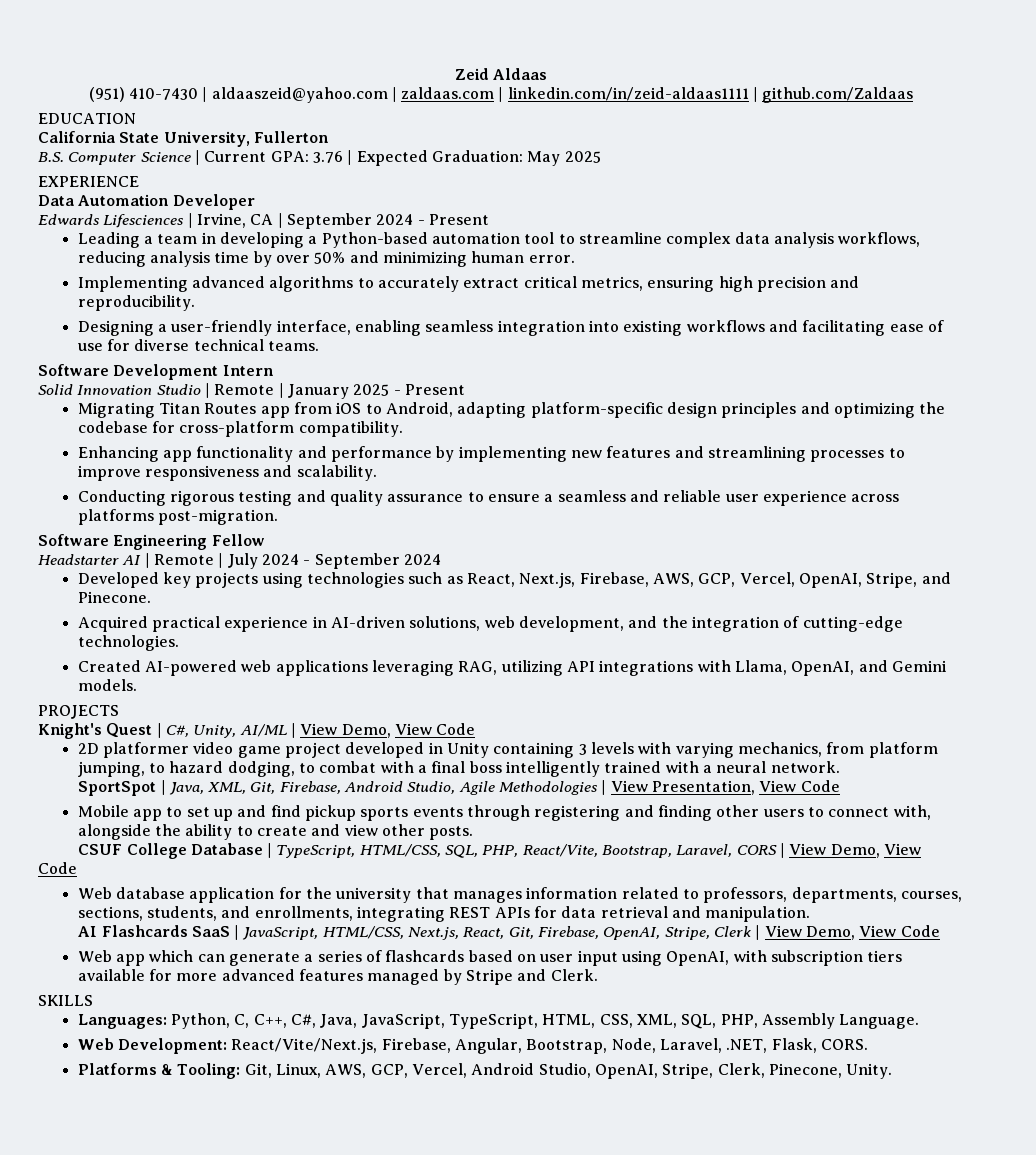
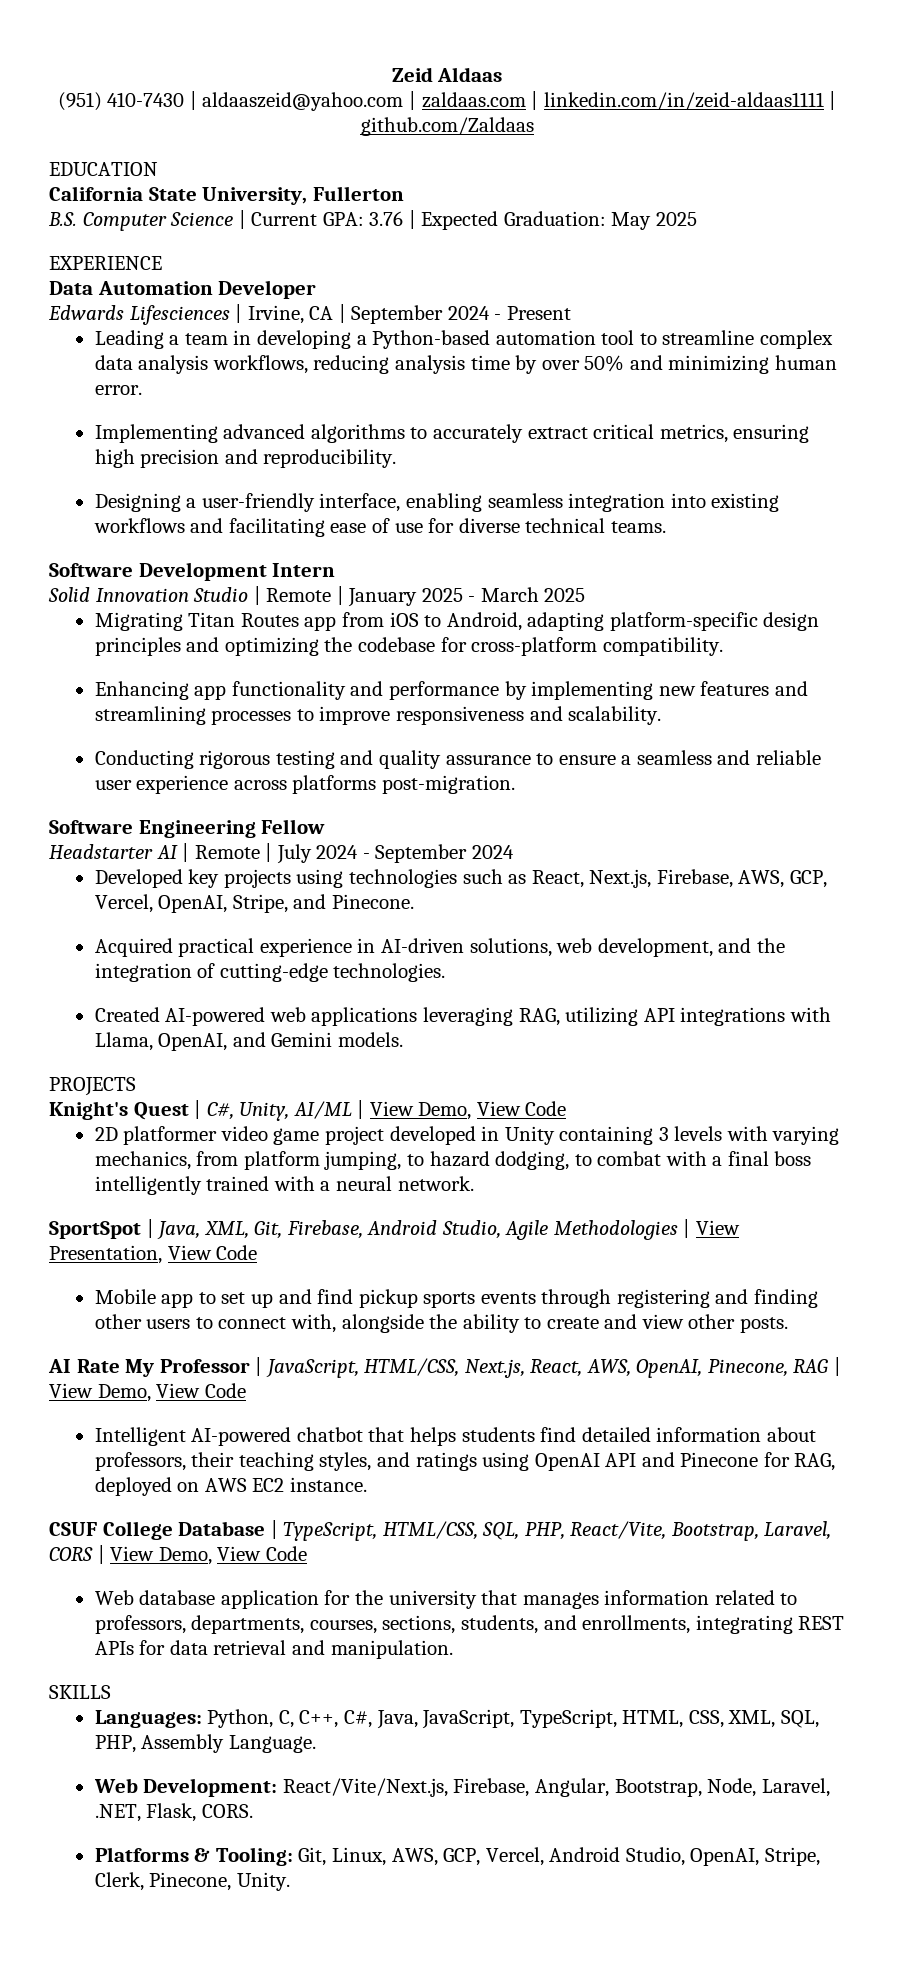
[404,384,465,395] Present -> [480,587,586,602] March 2025
(474, 833) none -> [48,1357,841,1378] [49,1383,246,1402] [94,1427,816,1446] [94,1452,836,1471] [94,1477,368,1496] // AI Rate My Professor | JavaScript, HTML/CSS, Next.js, React, AWS, OpenAI, Pinecone, RAG | View Demo, View Code // Intelligent AI-powered chatbot that helps students find detailed information about professors, their teaching styles, and ratings using OpenAI API and Pinecone for RAG, deployed on AWS EC2 instance.
[78,925,940,940] [77,950,903,966] [77,969,598,985] // AI Flashcards SaaS | JavaScript, HTML/CSS, Next.js, React, Git, Firebase, OpenAI, Stripe, Clerk | View Demo, View Code // Web app which can generate a series of flashcards based on user input using OpenAI, with subscription tiers available for more advanced features managed by Stripe and Clerk. -> (453, 1649) none

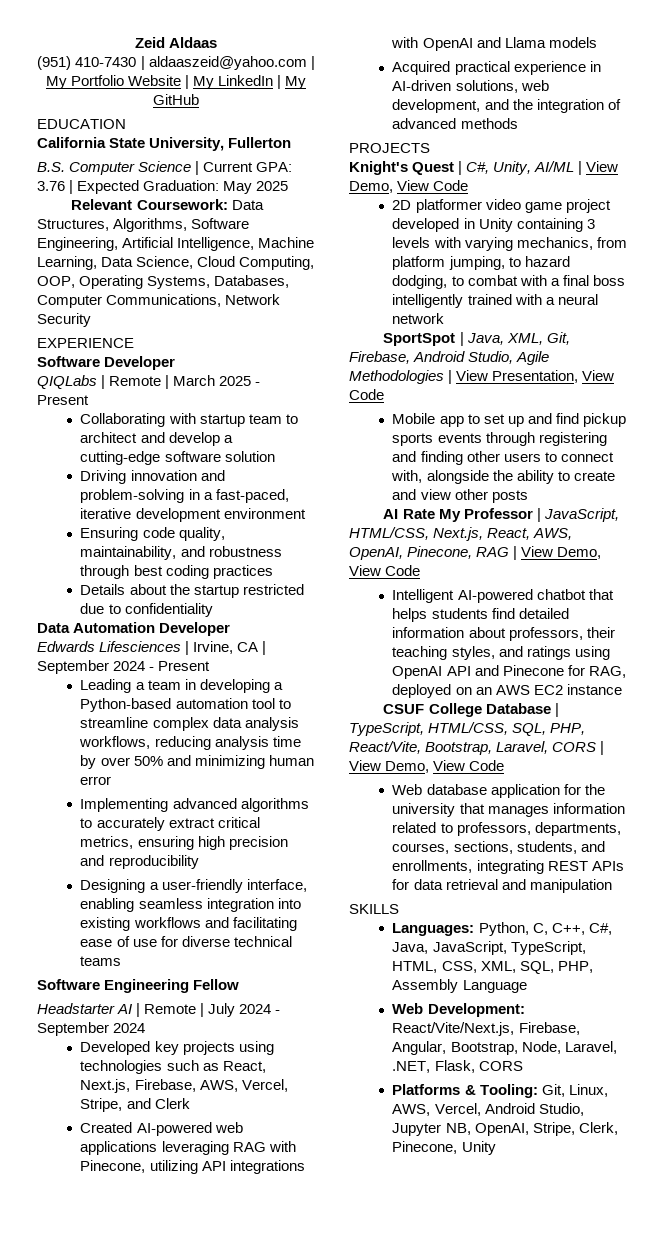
[421,91,837,110] [360,117,534,136] zaldaas.com | linkedin.com/in/zeid-aldaas1111 | github.com/Zaldaas -> [45,75,307,89] [153,94,199,105] My Portfolio Website | My LinkedIn | My GitHub
[49,256,162,270] EXPERIENCE -> [71,199,264,210] [37,218,250,232] [37,237,315,251] [37,256,315,270] [37,275,290,289] [37,294,281,308] [37,313,91,327] [37,338,134,348] [37,356,176,370] [37,375,261,389] [37,395,89,405] [80,413,298,427] [80,432,233,446] [80,451,275,465] [80,470,225,484] [80,489,289,503] [80,508,306,522] [80,527,225,541] [80,546,282,560] [80,565,273,579] [80,584,304,598] [80,603,213,617] Relevant Coursework: Data Structures, Algorithms, Software Engineering, Artificial Intelligence, Machine Learning, Data Science, Cloud Computing, OOP, Operating Systems, Databases, Computer Communications, Network Security // EXPERIENCE // Software Developer // QIQLabs | Remote | March 2025 - Present // Collaborating with startup team to architect and develop a cutting-edge software solution // Driving innovation and problem-solving in a fast-paced, iterative development environment // Ensuring code quality, maintainability, and robustness through best coding practices // Details about the startup restricted due to confidentiality
[94,385,142,395] error. -> [80,776,112,785] error
[263,449,397,468] reproducibility. -> [108,855,199,869] reproducibility
[610,521,666,533] [49,562,336,581] [48,586,586,607] [94,612,820,631] [94,637,723,656] [94,681,808,700] [94,706,662,725] [94,750,821,769] [94,775,516,794] teams. // Software Development Intern // Solid Innovation Studio | Remote | January 2025 - March 2025 // Migrating Titan Routes app from iOS to Android, adapting platform-specific design principles and optimizing the codebase for cross-platform compatibility. // Enhancing app functionality and performance by implementing new features and streamlining processes to improve responsiveness and scalability. // Conducting rigorous testing and quality assurance to ensure a seamless and reliable user experience across platforms post-migration. -> [80,956,122,966] teams
[789,870,827,888] [94,894,415,913] GCP, Vercel, OpenAI, Stripe, and Pinecone. -> [241,1079,288,1092] [80,1098,190,1112] [80,1122,243,1136] [80,1141,296,1155] [80,1160,305,1174] [391,37,597,51] Vercel, Stripe, and Clerk // Created AI-powered web applications leveraging RAG with Pinecone, utilizing API integrations with OpenAI and Llama models
[219,963,446,982] [94,1007,831,1026] [94,1032,404,1051] cutting-edge technologies. // Created AI-powered web applications leveraging RAG, utilizing API integrations with Llama, OpenAI, and Gemini models. -> [392,118,518,129] advanced methods
[397,1176,474,1191] network. -> [392,313,445,324] network
[739,1317,788,1333] posts. -> [491,490,528,503] posts
(200, 1487) none -> [475,687,492,695] an
[290,1477,368,1492] instance. -> [566,684,622,695] instance
[330,1640,453,1659] manipulation. -> [529,879,612,893] manipulation
[228,1735,316,1753] Language. -> [462,980,527,993] Language
[201,1804,253,1818] CORS. -> [478,1061,523,1071] CORS
[443,1848,481,1866] GCP, -> (431, 1110) none
(685, 1856) none -> [392,1123,471,1136] Jupyter NB,
[236,1872,290,1891] Unity. -> [461,1141,496,1155] Unity

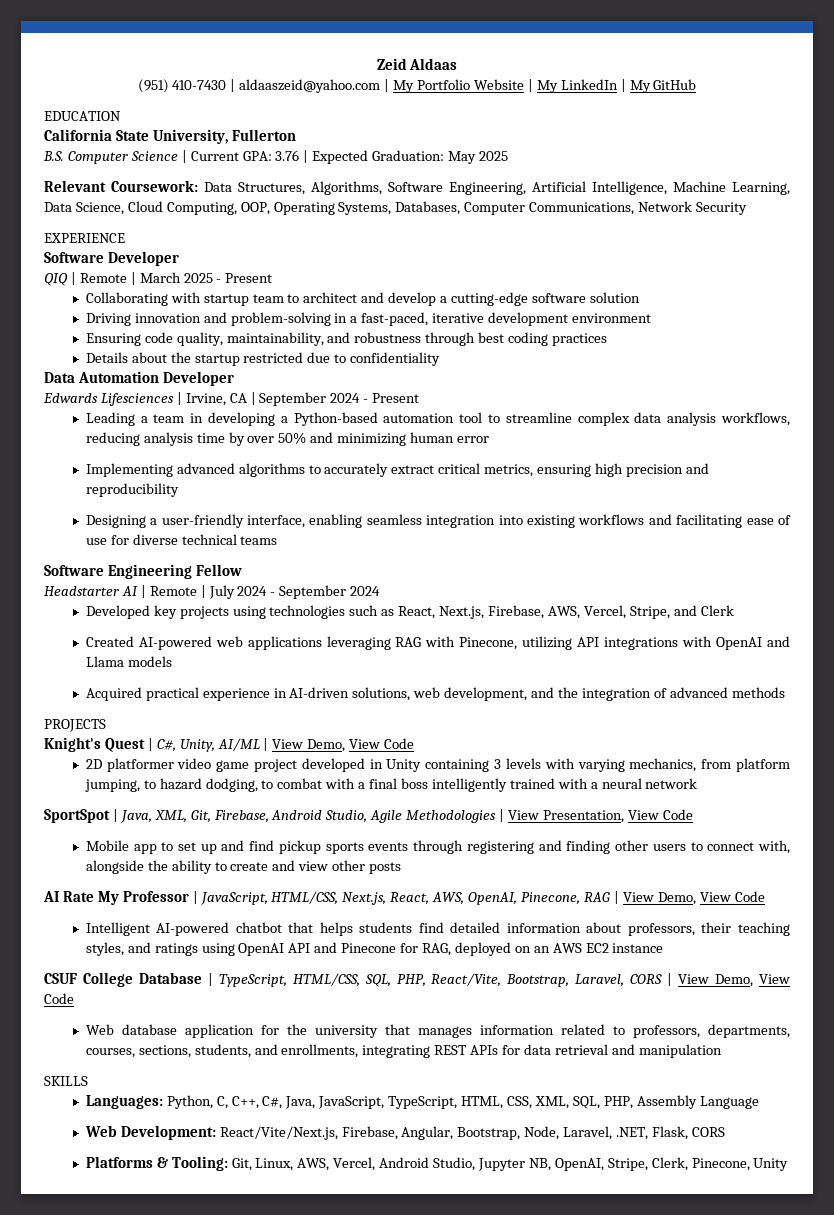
[37,375,97,389] QIQLabs -> [44,273,68,286] QIQ

